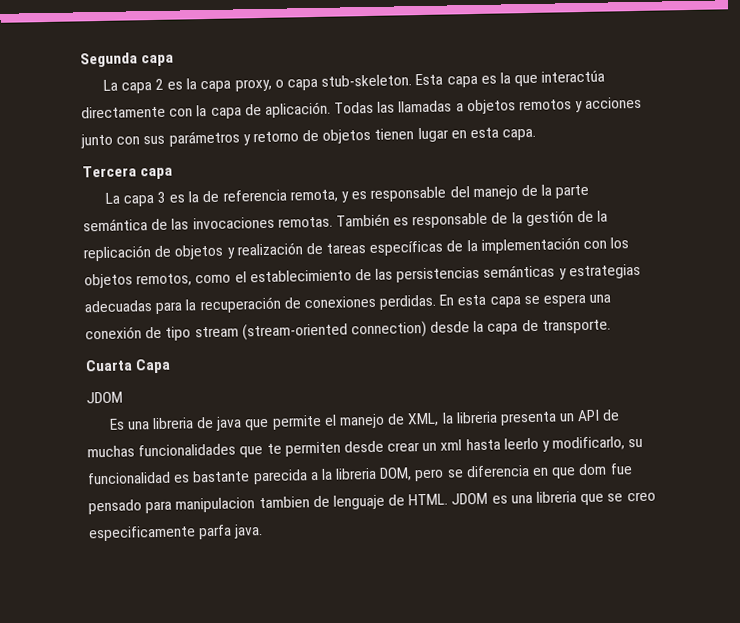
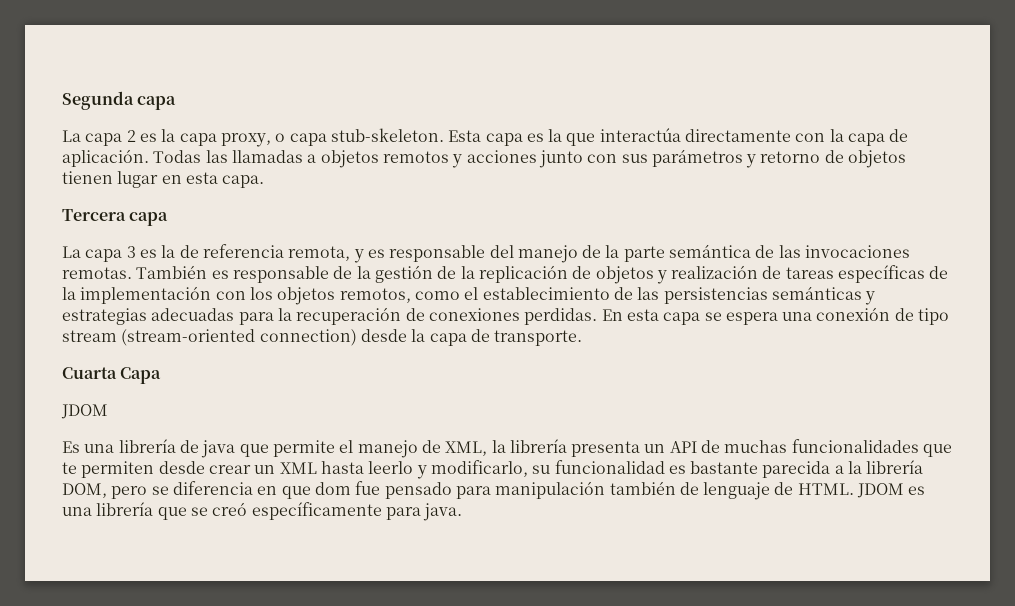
[151,417,194,430] libreria -> [118,439,176,453] librería
[455,411,498,424] libreria -> [509,439,567,453] librería
[440,439,463,451] xml -> [279,462,317,474] XML
[335,467,378,480] libreria -> [866,460,924,474] librería
[175,496,310,513] manipulacion tambien -> [495,481,676,499] manipulación también
[536,491,578,503] libreria -> [96,502,154,516] librería
[626,491,656,502] [88,524,233,542] creo especificamente parfa -> [212,502,421,520] creó específicamente para

